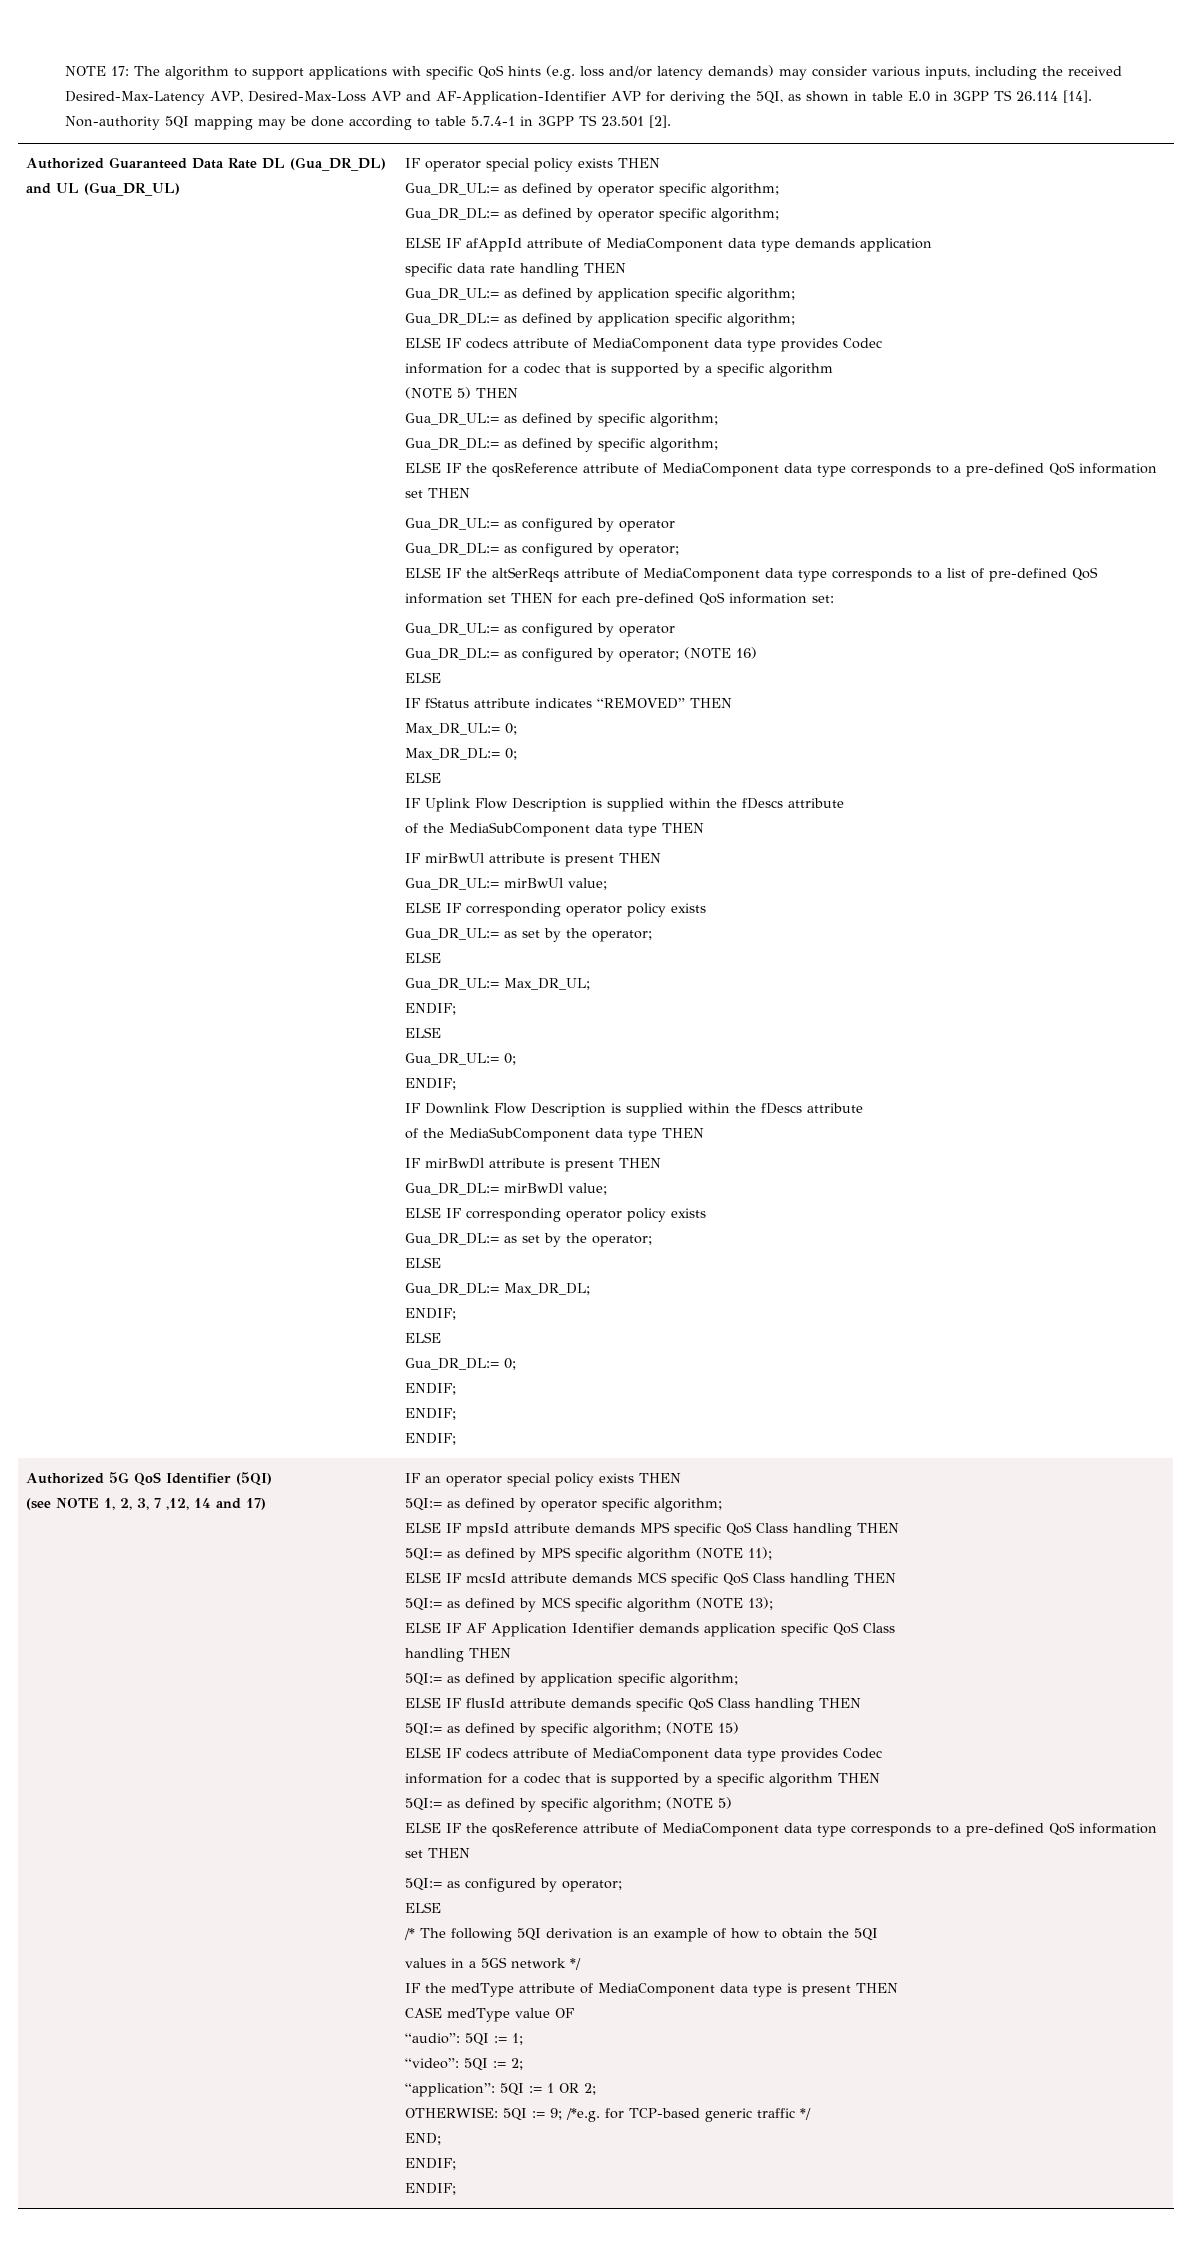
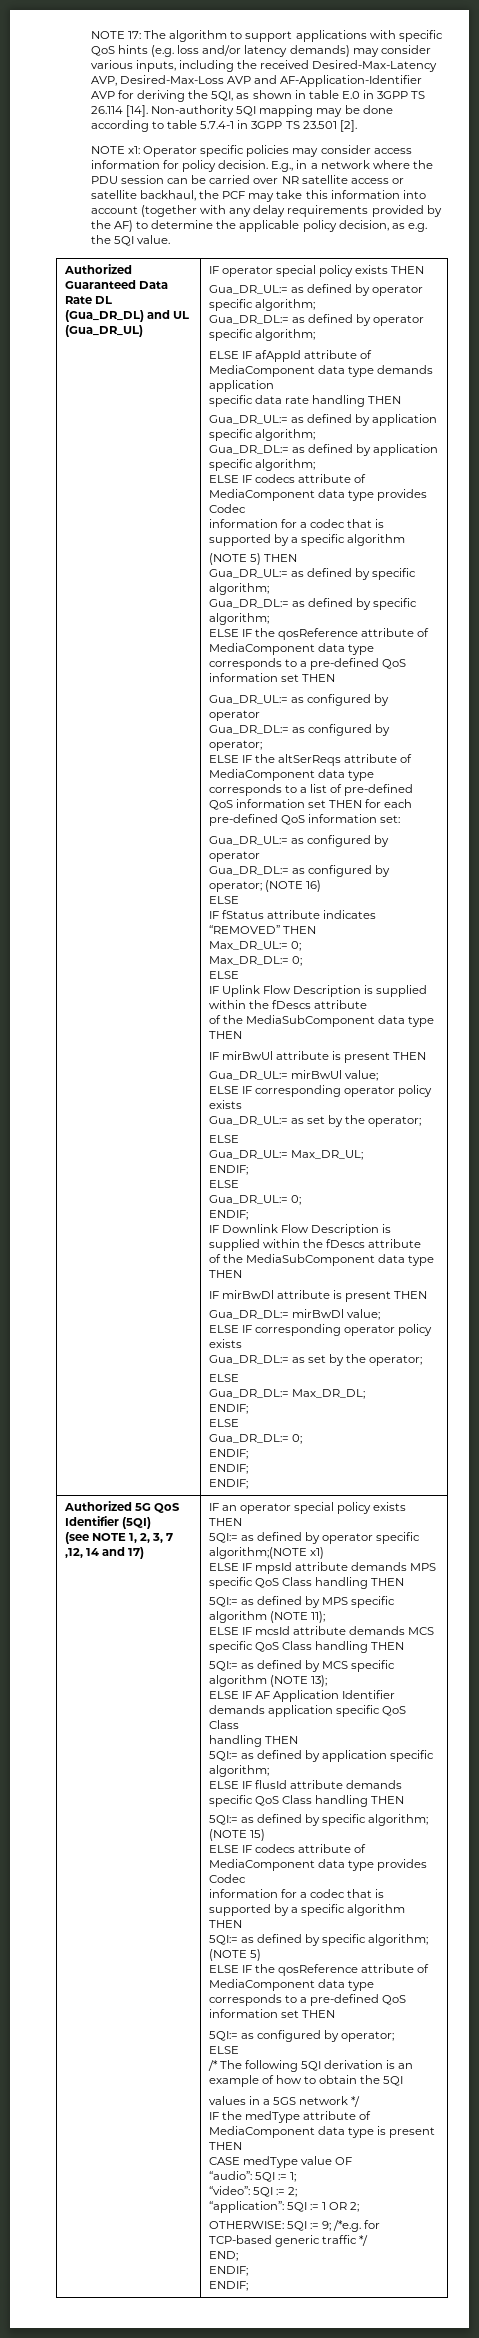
(671, 121) none -> [90,145,412,157] [90,160,433,172] [90,175,404,184] [90,190,426,202] [90,205,442,217] [90,220,427,232] [90,235,171,246] // NOTE x1: Operator specific policies may consider access information for policy decision. E.g., in a network where the PDU session can be carried over NR satellite access or satellite backhaul, the PCF may take this information into account (together with any delay requirements provided by the AF) to determine the applicable policy decision, as e.g. the 5QI value.
[653,1498,722,1512] algorithm; -> [208,1547,324,1559] algorithm;(NOTE x1)

